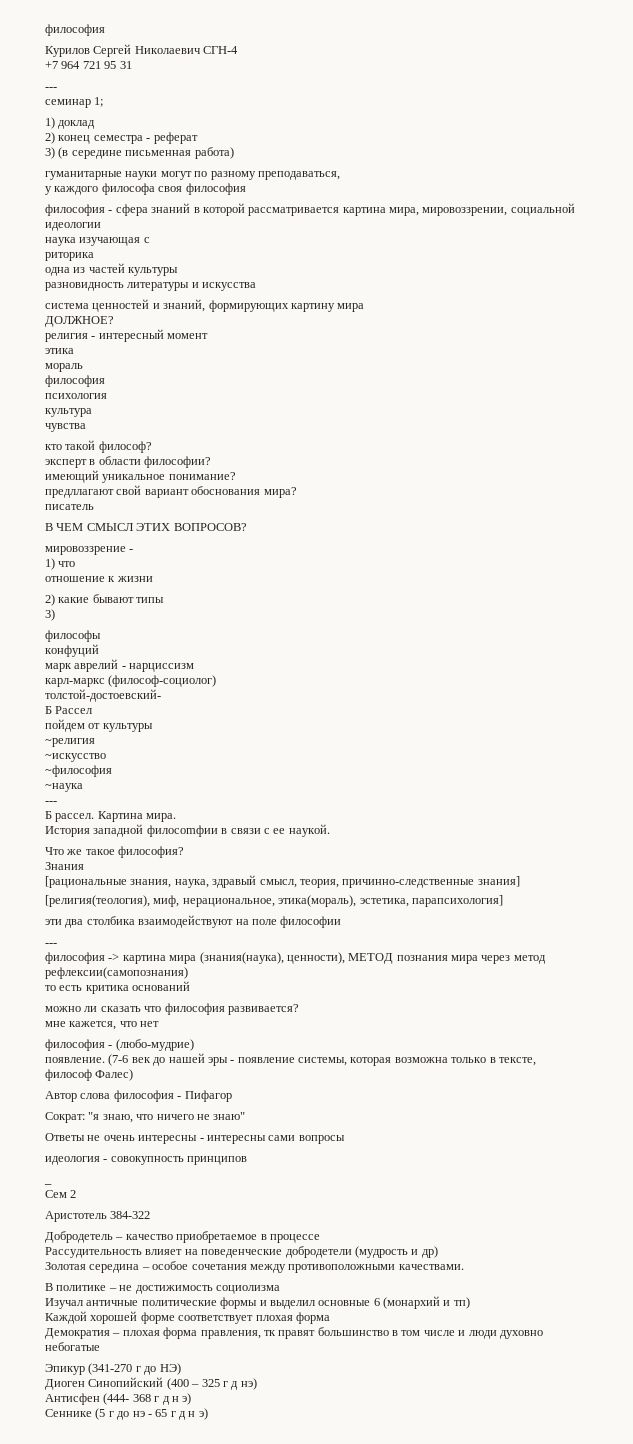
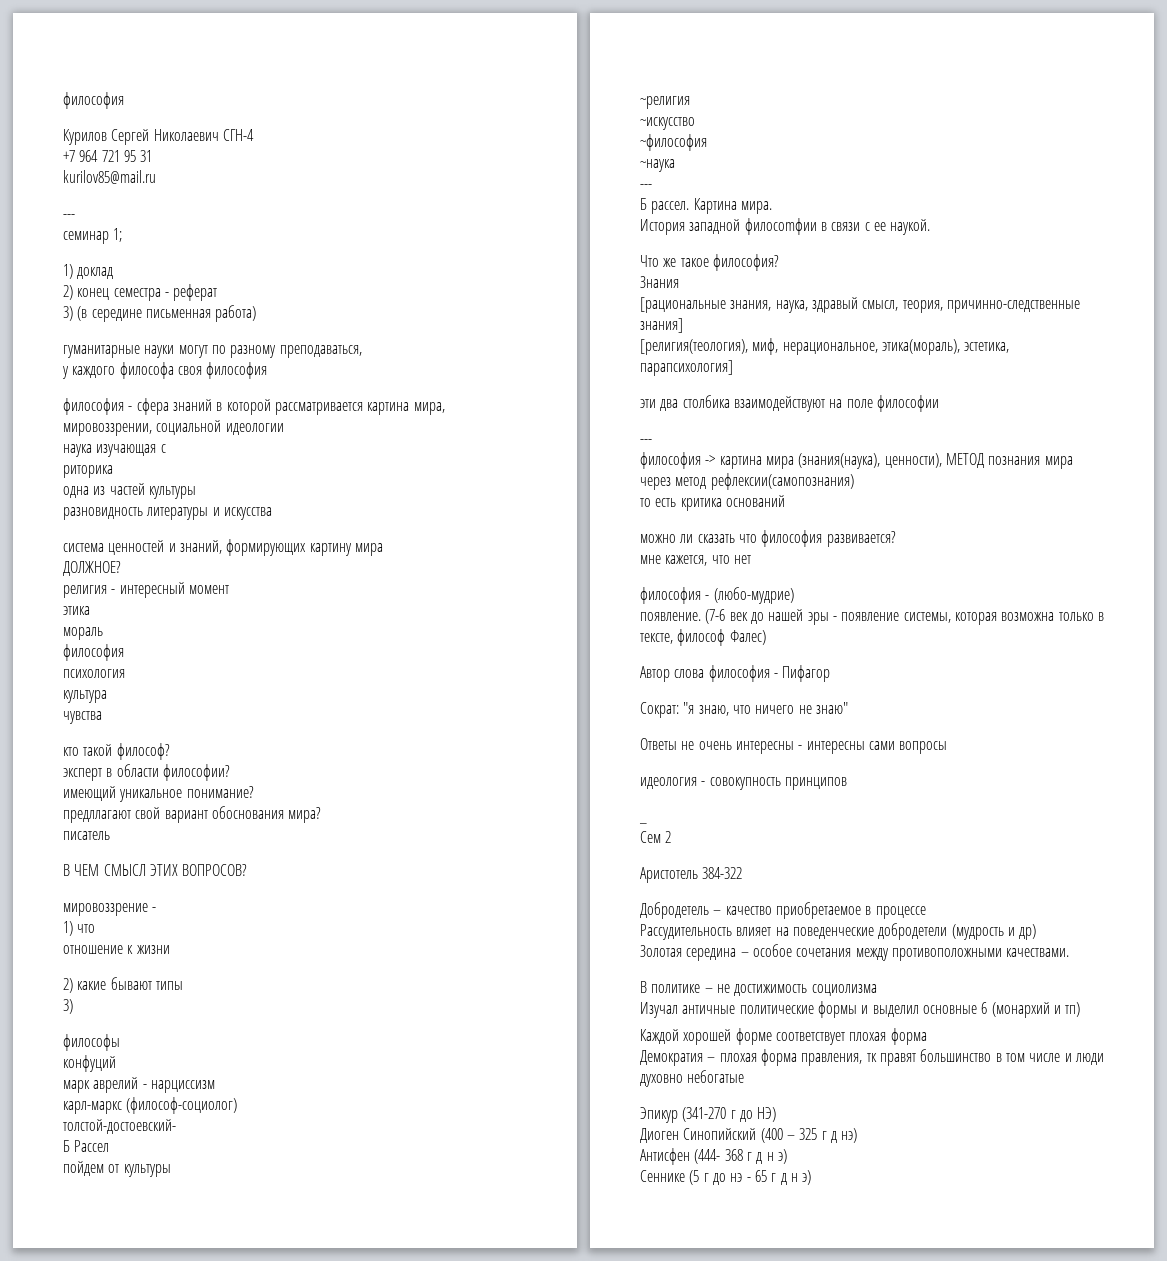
(132, 65) none -> [63,170,156,184] // kurilov85@mail.ru

